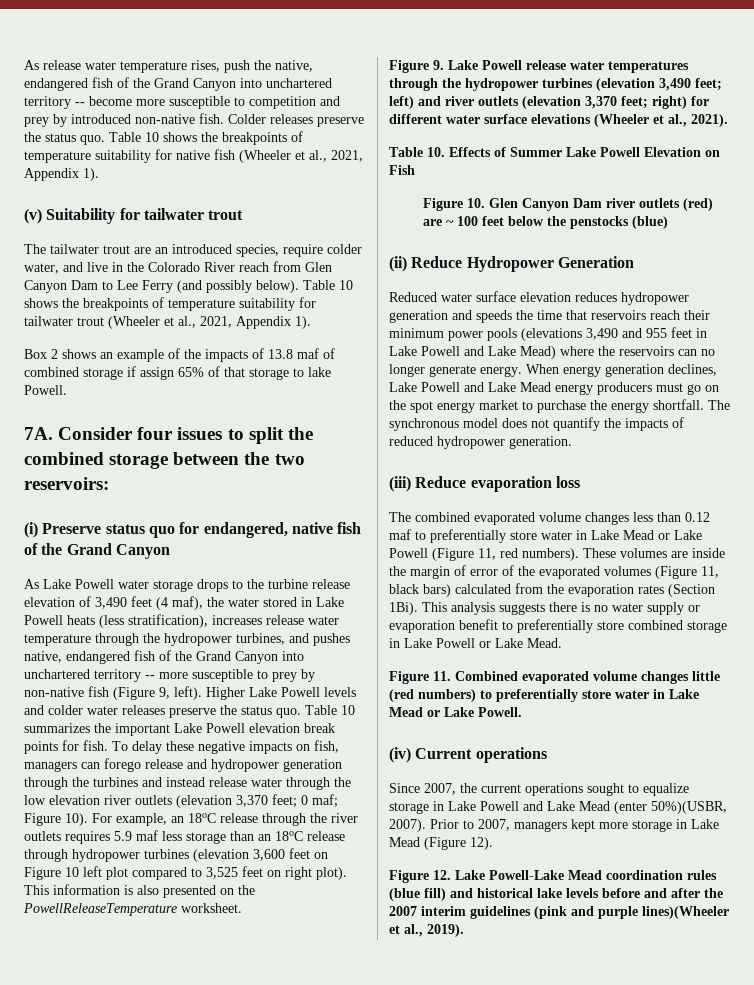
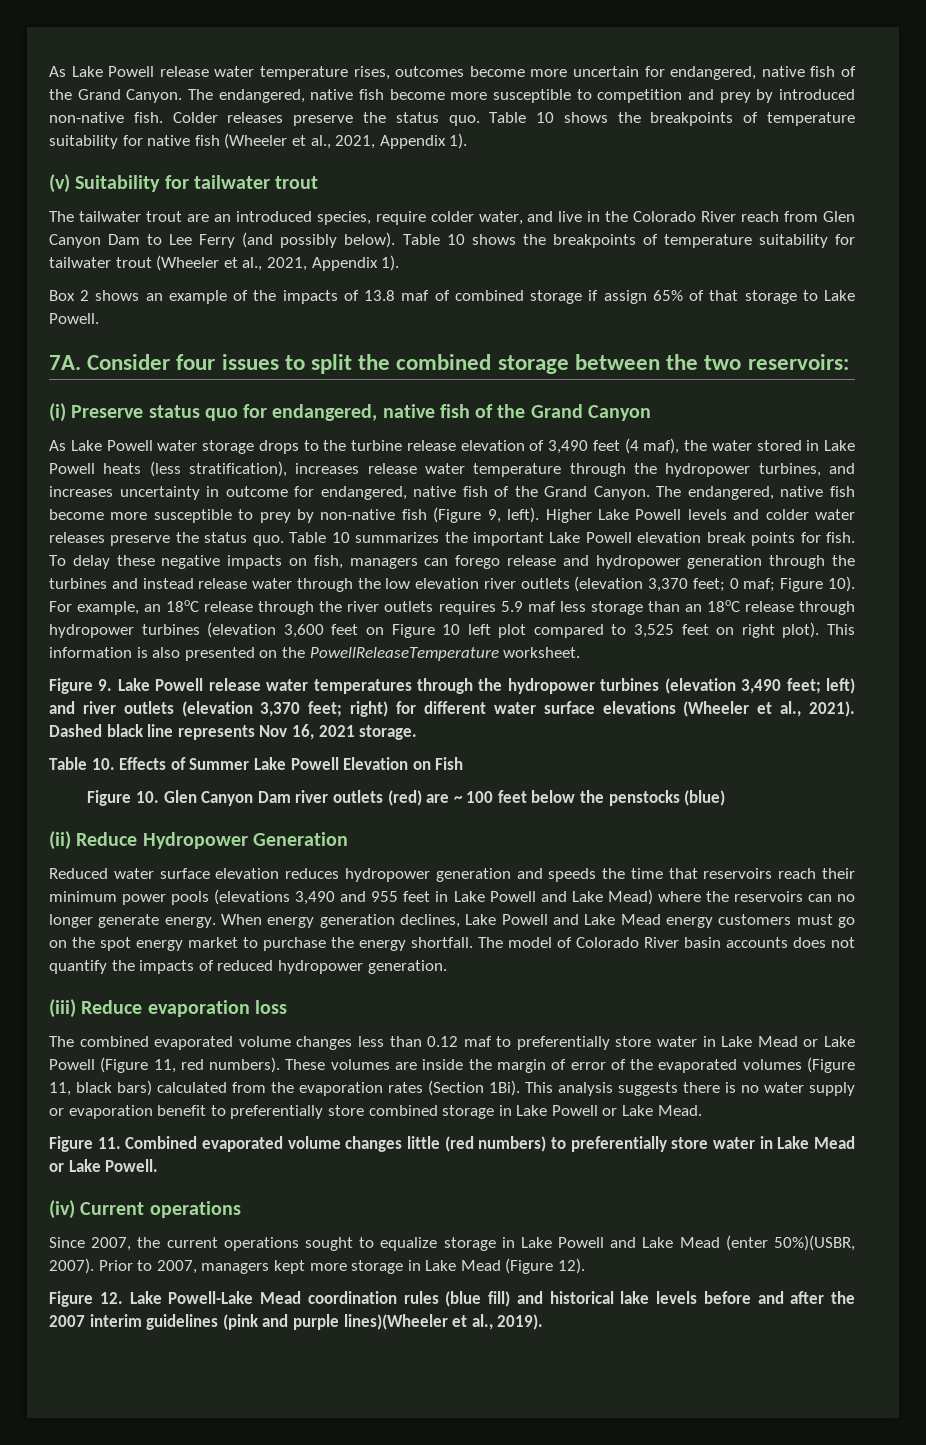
[24,60,39,70] As -> [49,66,155,77] As Lake Powell
[224,60,313,73] [24,77,332,91] [24,96,85,109] push the native, endangered fish of the Grand Canyon into unchartered territory -- -> [395,66,857,80] [49,89,384,103] outcomes become more uncertain for endangered, native fish of the Grand Canyon. The endangered, native fish
[308,367,331,377] lake -> [823,290,855,301] Lake
[313,633,350,646] [24,650,304,664] [24,669,155,682] pushes native, endangered fish of the Grand Canyon into unchartered territory -- -> [49,486,855,500] [49,509,104,520] increases uncertainty in outcome for endangered, native fish of the Grand Canyon. The endangered, native fish become
(728, 120) none -> [49,724,418,740] Dashed black line represents Nov 16, 2021 storage.
[597,382,652,395] producers -> [718,914,792,925] customers
[389,418,498,431] synchronous model -> [508,937,788,948] model of Colorado River basin accounts

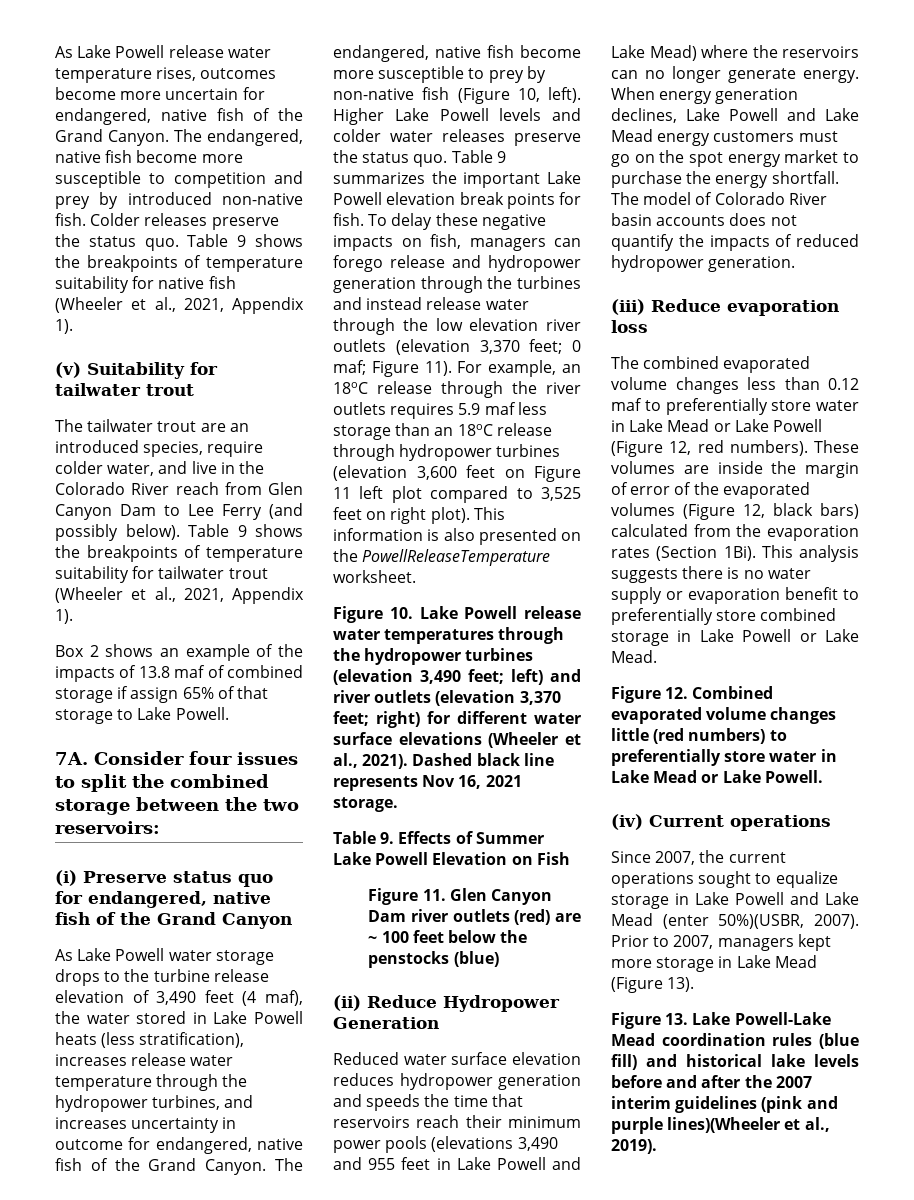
[536,112,555,123] 10 -> [237,235,247,247] 9
[446,234,465,245] 10 -> [237,525,247,537] 9
[487,509,501,523] 9, -> [517,88,540,102] 10,
[331,532,350,543] 10 -> [496,151,506,163] 9
[827,576,855,592] 10). -> [424,361,452,376] 11).
[442,624,461,635] 10 -> [333,487,351,499] 11
[98,679,113,691] 9. -> [389,607,413,619] 10.
[91,758,115,770] 10. -> [380,832,395,844] 9.
[135,791,159,803] 10. -> [422,889,446,901] 11.
[153,1059,176,1073] 11, -> [669,441,692,455] 12,
[49,1082,71,1096] 11, -> [743,504,765,518] 12,
[97,1137,121,1149] 11. -> [665,687,689,699] 12.
[558,1258,586,1274] [49,1291,123,1307] 12). // Figure 12. -> [667,977,695,992] [611,1012,689,1029] 13). // Figure 13.

